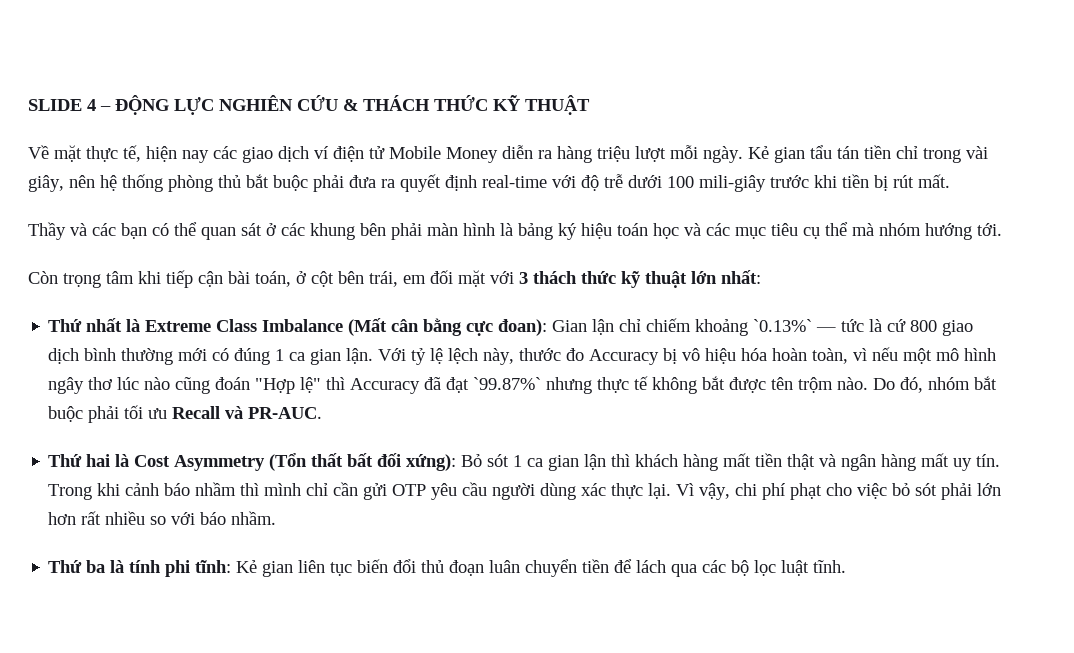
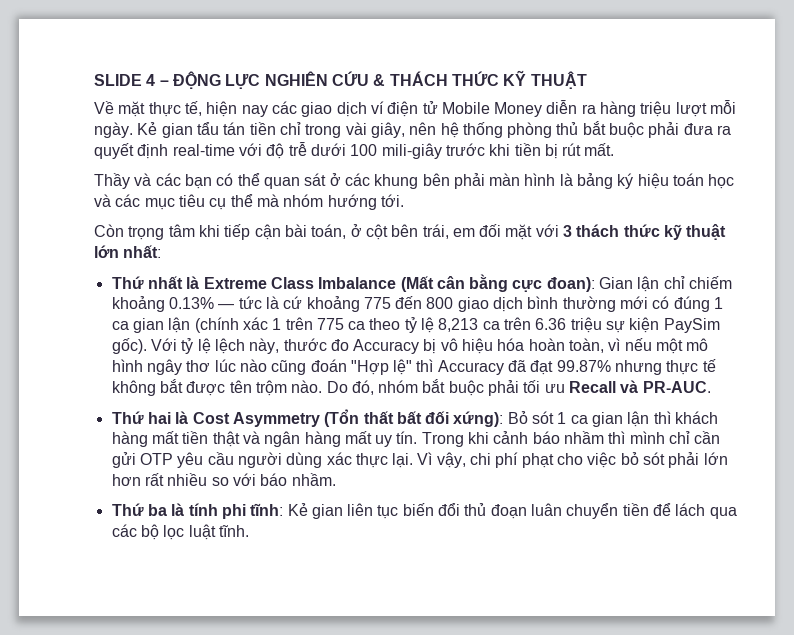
[753,319,813,332] `0.13%` -> [168,297,214,309] 0.13%
(907, 325) none -> [306,296,423,312] khoảng 775 đến
[346,348,374,364] lận. -> [168,317,720,333] [111,338,147,354] lận (chính xác 1 trên 775 ca theo tỷ lệ 8,213 ca trên 6.36 triệu sự kiện PaySim gốc).
[473,377,542,390] `99.87%` -> [556,360,611,372] 99.87%

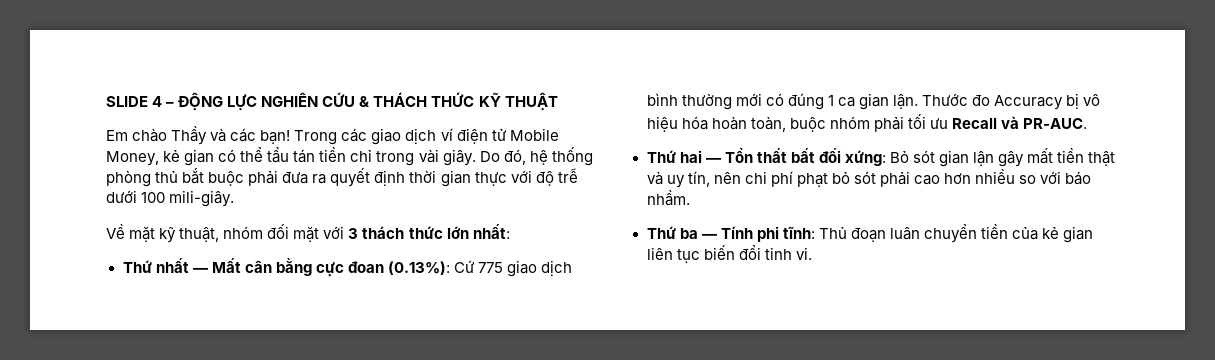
[94,101,268,117] Về mặt thực tế, hiện nay -> [106,126,338,145] Em chào Thầy và các bạn! Trong
[494,100,737,117] [94,122,193,138] Money diễn ra hàng triệu lượt mỗi ngày. Kẻ gian -> [106,147,264,166] Money, kẻ gian có thể
[370,122,437,138] giây, nên -> [442,149,526,166] giây. Do đó,
[172,144,235,156] real-time -> [409,170,507,187] thời gian thực
[381,143,615,159] [94,173,735,189] [94,194,404,210] [94,224,475,240] mili-giây trước khi tiền bị rút mất. // Thầy và các bạn có thể quan sát ở các khung bên phải màn hình là bảng ký hiệu toán học và các mục tiêu cụ thể mà nhóm hướng tới. // Còn trọng tâm khi tiếp cận bài toán, ở cột bên trái, em -> [169,190,235,207] [106,224,264,243] mili-giây. // Về mặt kỹ thuật, nhóm
[664,224,727,240] kỹ thuật -> (443, 232) none
[186,274,733,292] [111,296,454,312] là Extreme Class Imbalance (Mất cân bằng cực đoan): Gian lận chỉ chiếm khoảng 0.13% — tức là cứ khoảng 775 đến 800 -> [192,258,504,277] — Mất cân bằng cực đoan (0.13%): Cứ 775
[168,317,720,333] [111,338,327,354] lận (chính xác 1 trên 775 ca theo tỷ lệ 8,213 ca trên 6.36 triệu sự kiện PaySim gốc). Với tỷ lệ lệch này, thước -> [892,93,968,110] lận. Thước
[608,338,709,354] [111,359,716,375] [111,379,484,396] vì nếu một mô hình ngây thơ lúc nào cũng đoán "Hợp lệ" thì Accuracy đã đạt 99.87% nhưng thực tế không bắt được tên trộm nào. Do đó, nhóm bắt buộc -> [789,116,870,132] buộc nhóm
[175,409,360,427] là Cost Asymmetry (Tổn -> [705,148,753,163] — Tổn
[453,411,504,427] xứng): -> [844,150,886,166] xứng:
[557,411,719,427] [111,431,721,447] [111,452,466,468] 1 ca gian lận thì khách hàng mất tiền thật và ngân hàng mất uy tín. Trong khi cảnh báo nhầm thì mình chỉ cần gửi OTP yêu cầu người dùng xác thực lại. Vì vậy, -> [939,148,1116,167] [646,171,741,188] gian lận gây mất tiền thật và uy tín, nên
[557,452,617,468] cho việc -> (828, 180) none
[703,452,728,465] [111,473,164,486] lớn hơn rất -> [914,173,972,185] cao hơn
[171,503,308,519] là tính phi tĩnh: Kẻ -> [701,224,1060,243] — Tính phi tĩnh: Thủ đoạn luân chuyển tiền của kẻ
[464,503,737,519] [111,524,249,540] thủ đoạn luân chuyển tiền để lách qua các bộ lọc luật tĩnh. -> [764,247,812,260] tinh vi.

